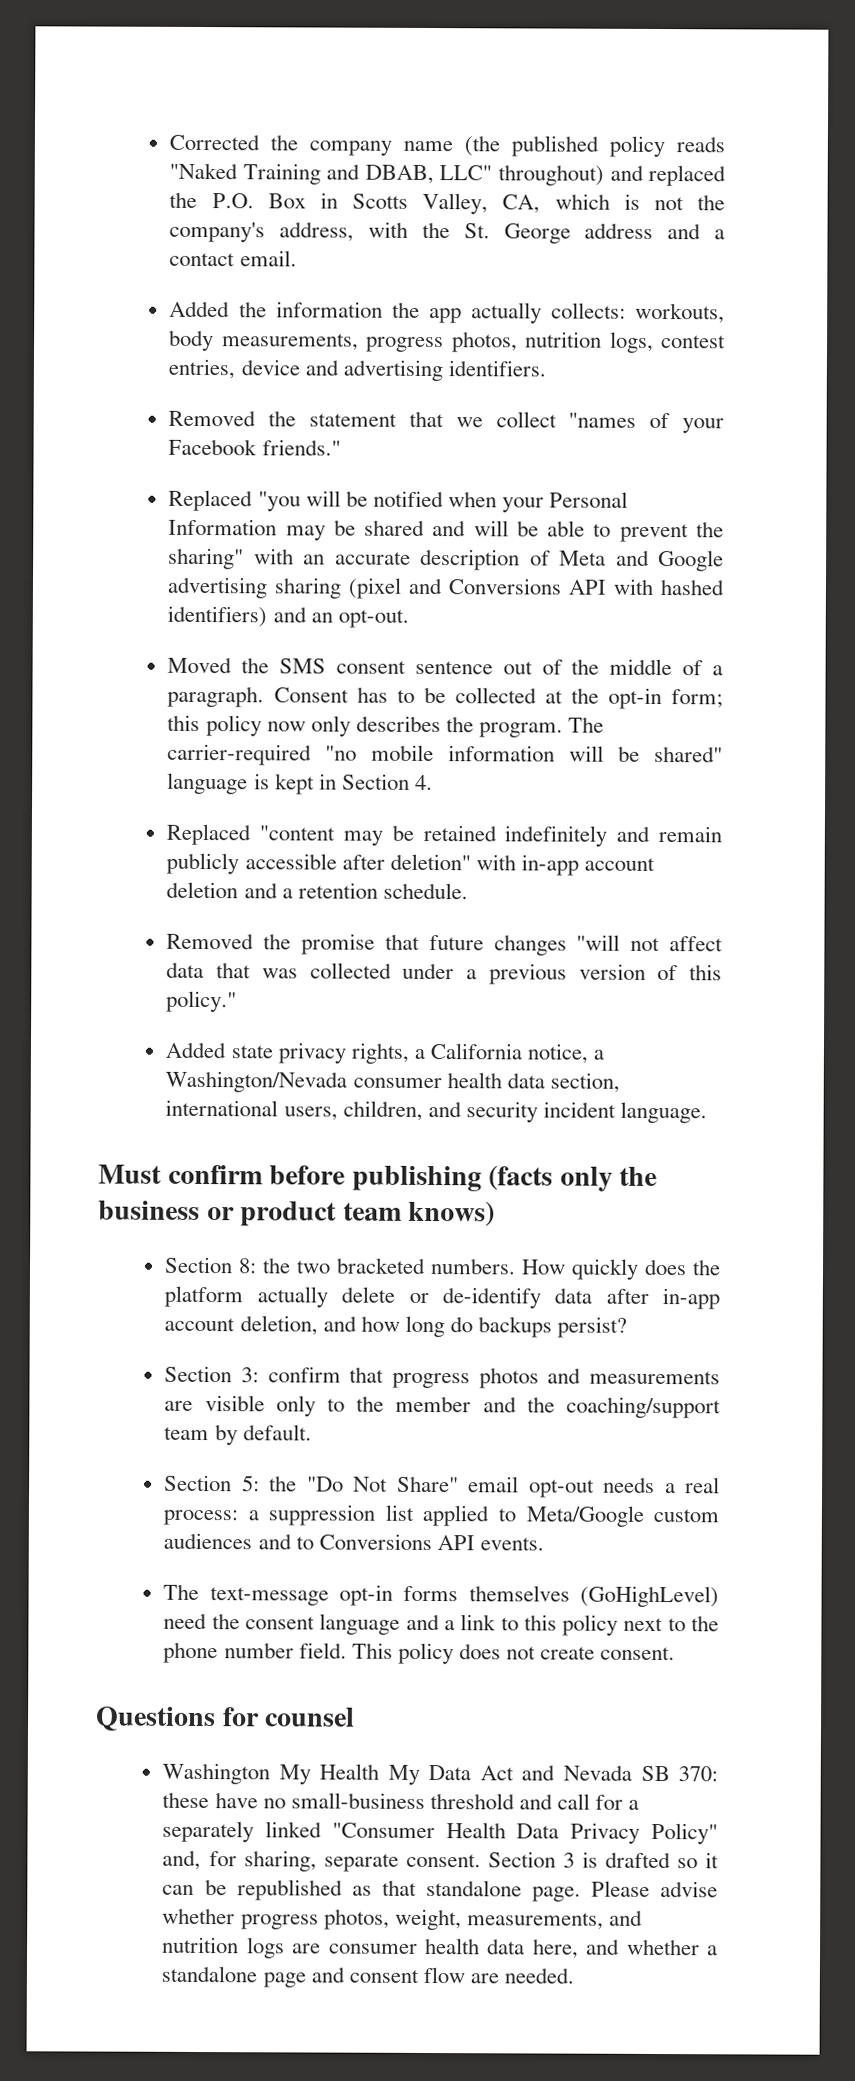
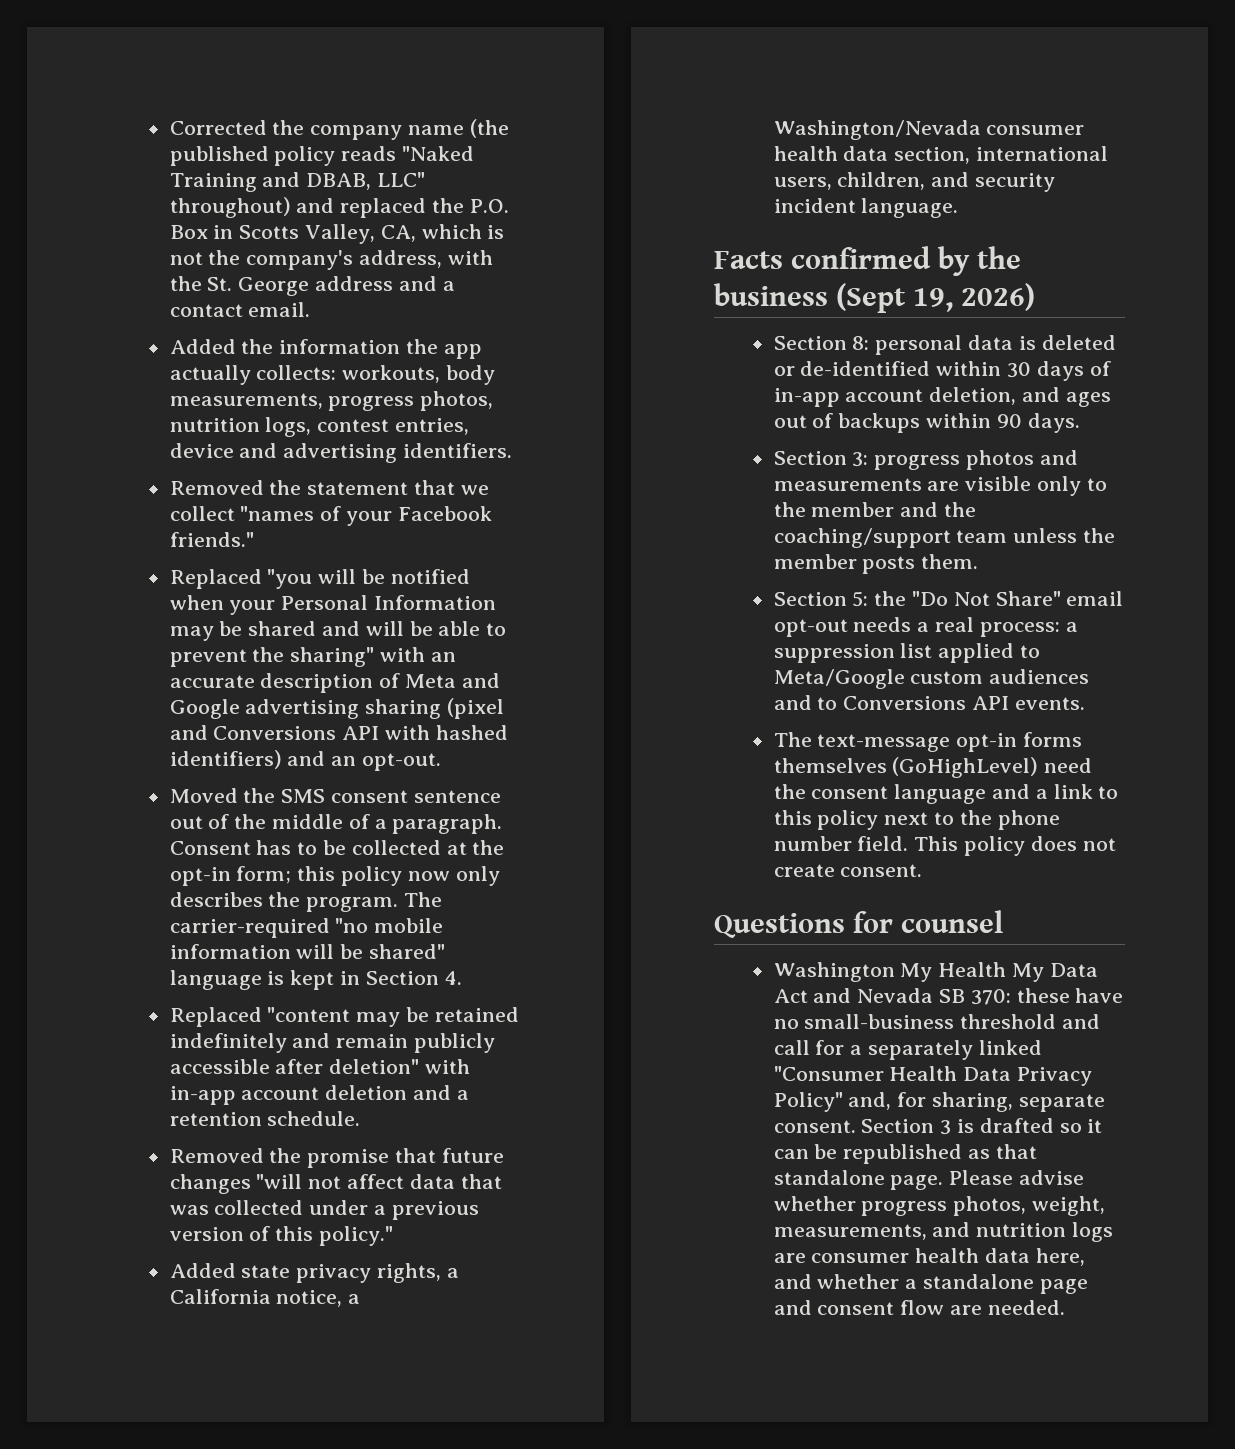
[98,1164,658,1192] [98,1200,496,1227] [164,1256,721,1280] [164,1285,720,1310] [164,1315,627,1338] Must confirm before publishing (facts only the business or product team knows) // Section 8: the two bracketed numbers. How quickly does the platform actually delete or de-identify data after in-app account deletion, and how long do backups persist? -> [714,246,1022,276] [714,283,1036,313] [773,335,1116,355] [773,361,1111,381] [773,387,1111,407] [773,413,1080,433] Facts confirmed by the business (Sept 19, 2026) // Section 8: personal data is deleted or de-identified within 30 days of in-app account deletion, and ages out of backups within 90 days.
[267,1366,385,1383] confirm that -> (869, 459) none
[214,1424,312,1446] by default. -> [1013,528,1116,543] [773,554,979,574] unless the member posts them.

